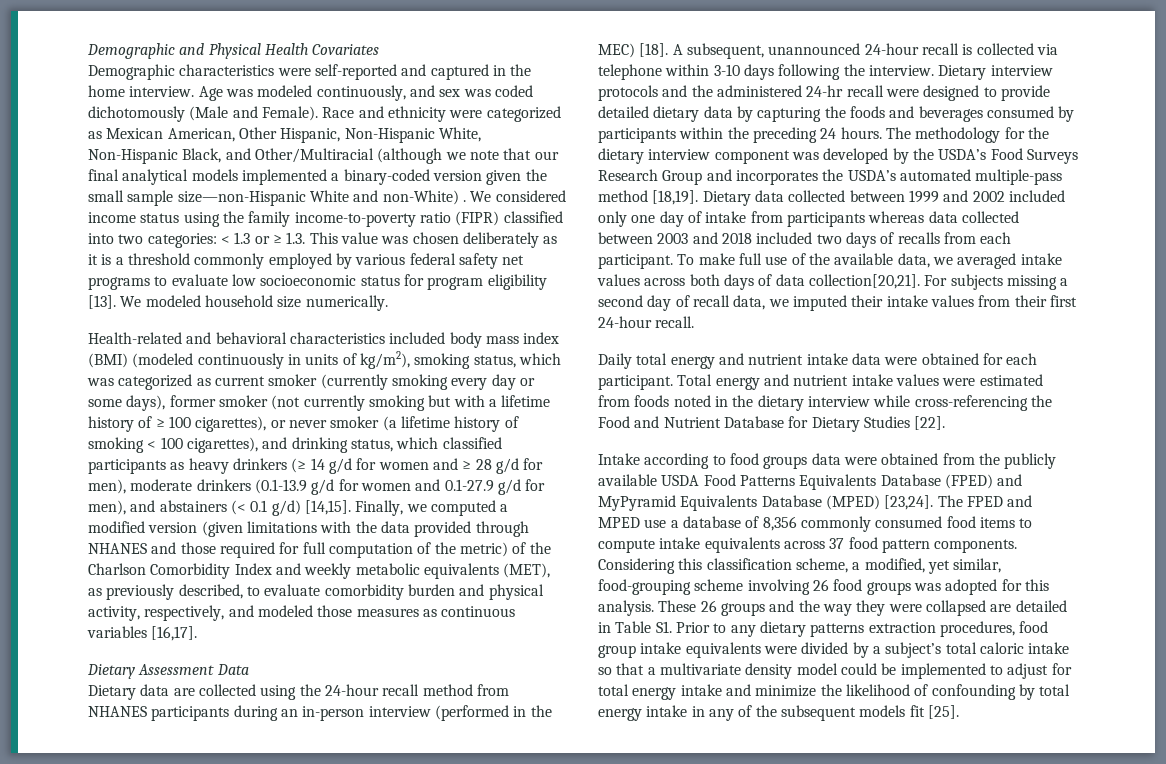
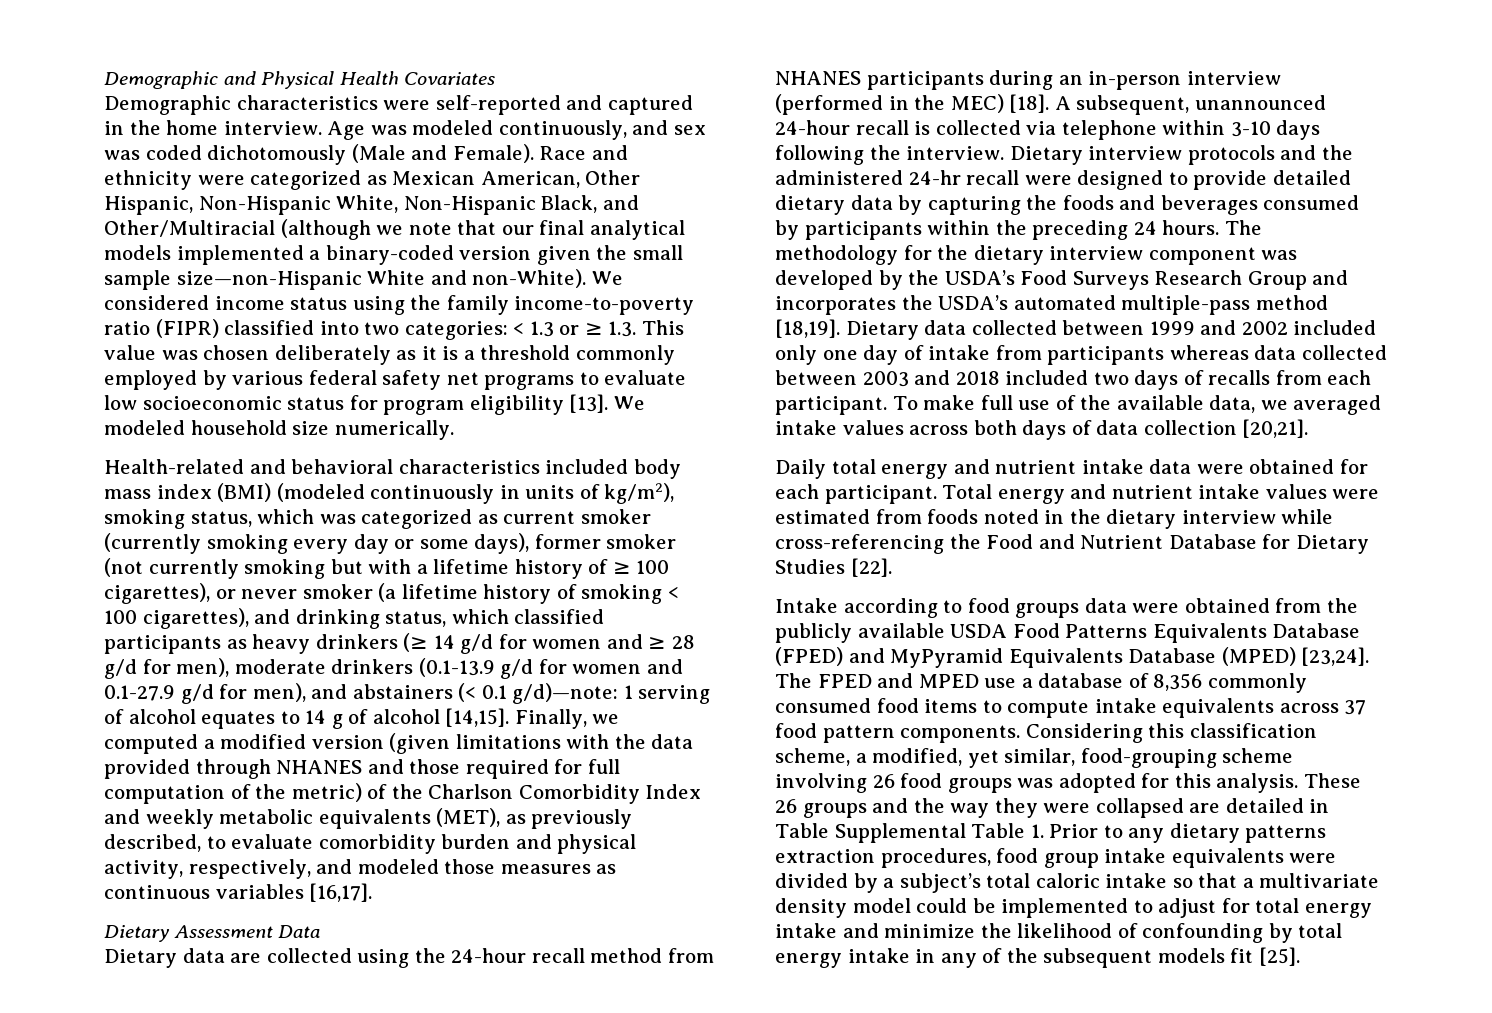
[382,190,466,205] non-White) . -> [472,269,587,288] non-White).
[271,500,301,516] g/d) -> [512,683,711,704] [104,709,440,729] g/d)—note: 1 serving of alcohol equates to 14 g of alcohol
[808,274,1069,290] [598,295,1077,311] [598,316,695,328] collection[20,21]. For subjects missing a second day of recall data, we imputed their intake values from their first 24-hour recall. -> [1143,419,1309,438] collection [20,21].
[655,621,672,633] S1. -> [834,823,1044,843] Supplemental Table 1.

